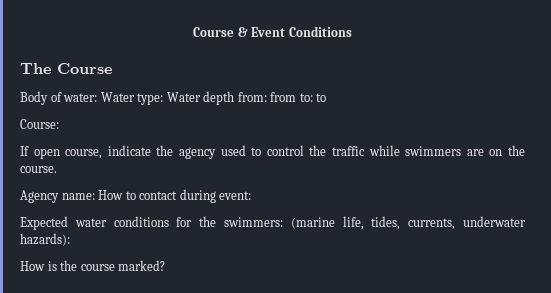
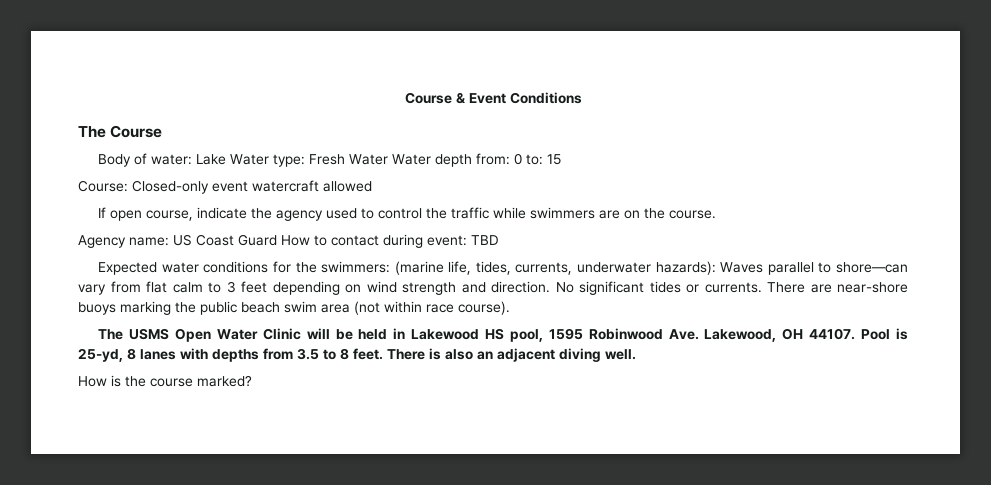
(98, 97) none -> [196,154,227,165] Lake
(164, 99) none -> [309,154,389,165] Fresh Water
[270,92,327,102] [20,119,59,129] from to: to // Course: -> [514,153,562,165] [78,180,372,194] 0 to: 15 // Course: Closed-only event watercraft allowed
(95, 196) none -> [173,234,277,246] US Coast Guard
(252, 195) none -> [471,235,499,245] TBD
(70, 239) none -> [720,262,909,275] [78,281,908,295] [78,301,510,315] [98,328,908,342] [78,348,636,362] Waves parallel to shore—can vary from flat calm to 3 feet depending on wind strength and direction. No significant tides or currents. There are near-shore buoys marking the public beach swim area (not within race course). // The USMS Open Water Clinic will be held in Lakewood HS pool, 1595 Robinwood Ave. Lakewood, OH 44107. Pool is 25-yd, 8 lanes with depths from 3.5 to 8 feet. There is also an adjacent diving well.

